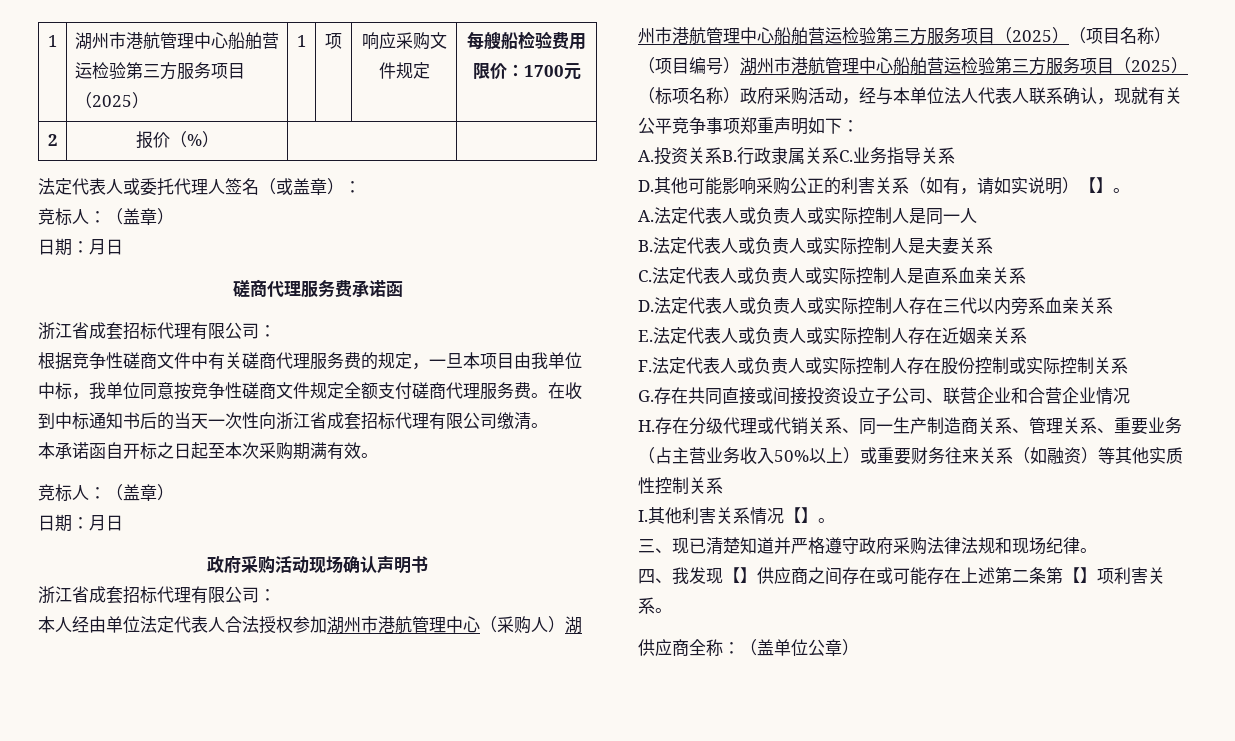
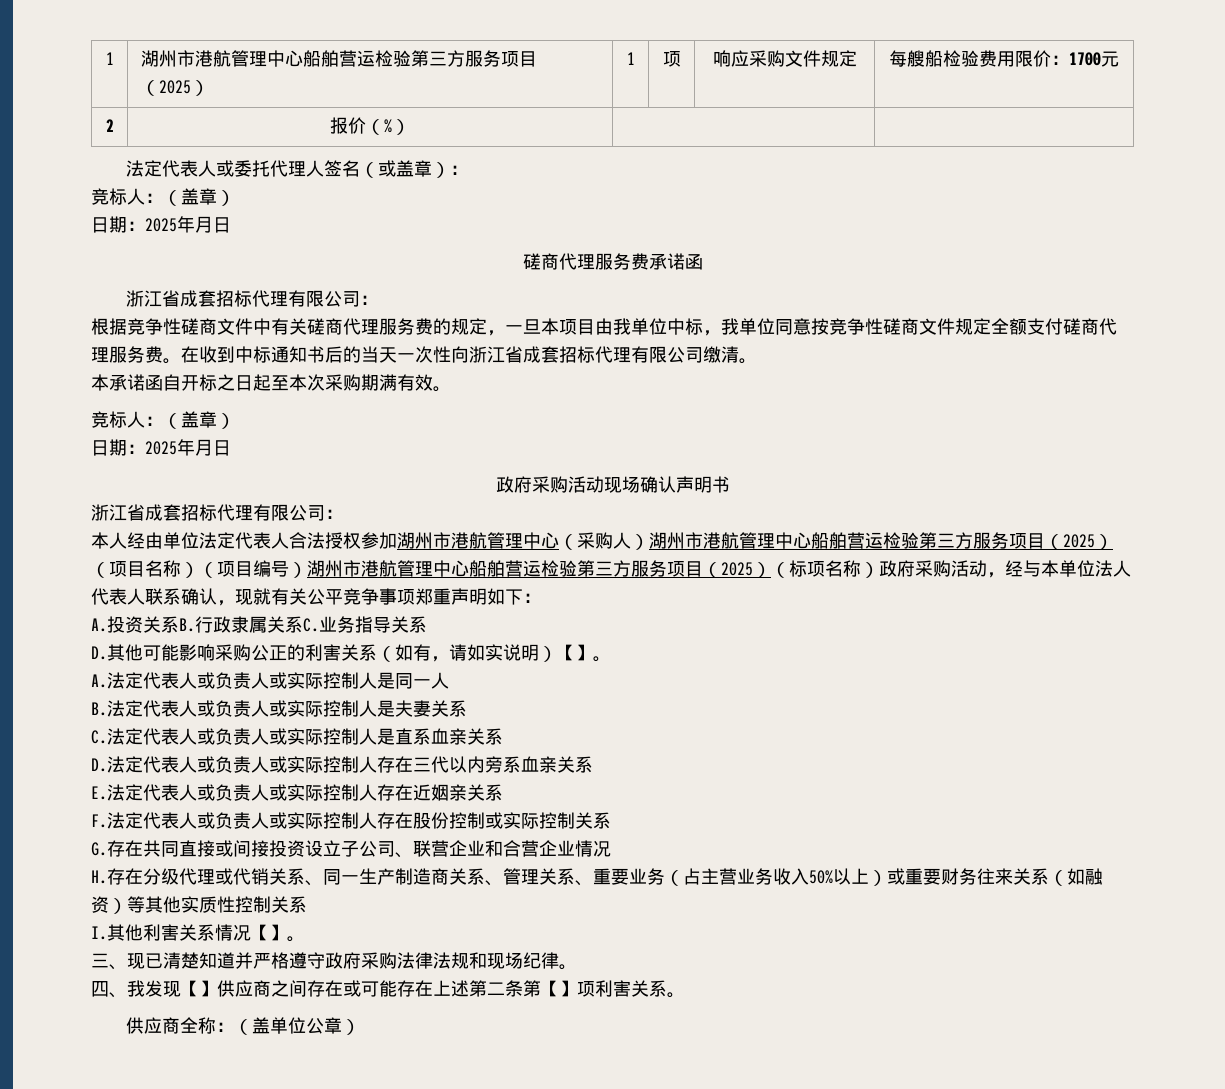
(89, 247) none -> [145,216,195,233] 2025年
(89, 523) none -> [145,439,195,456] 2025年

